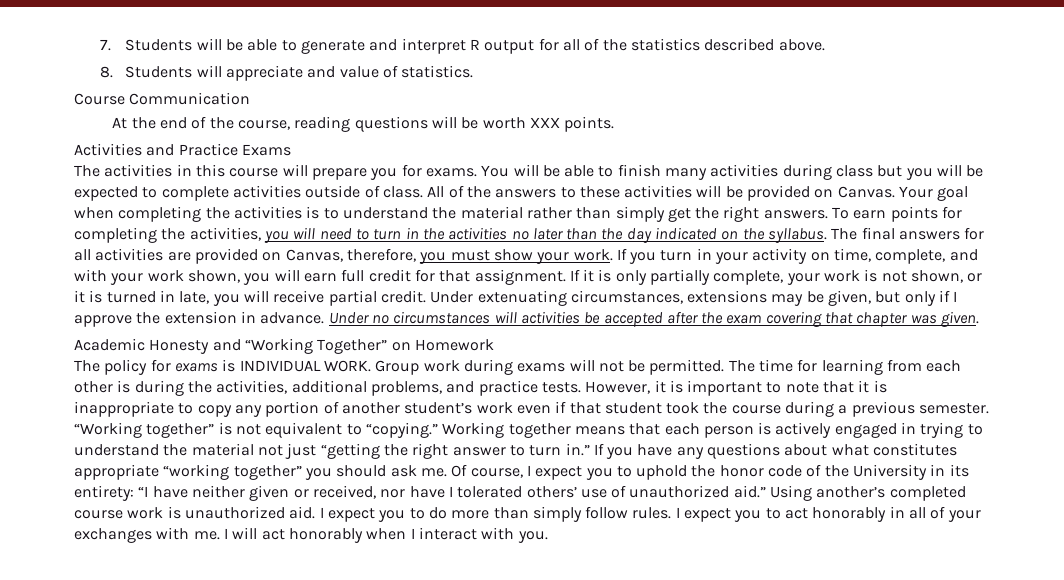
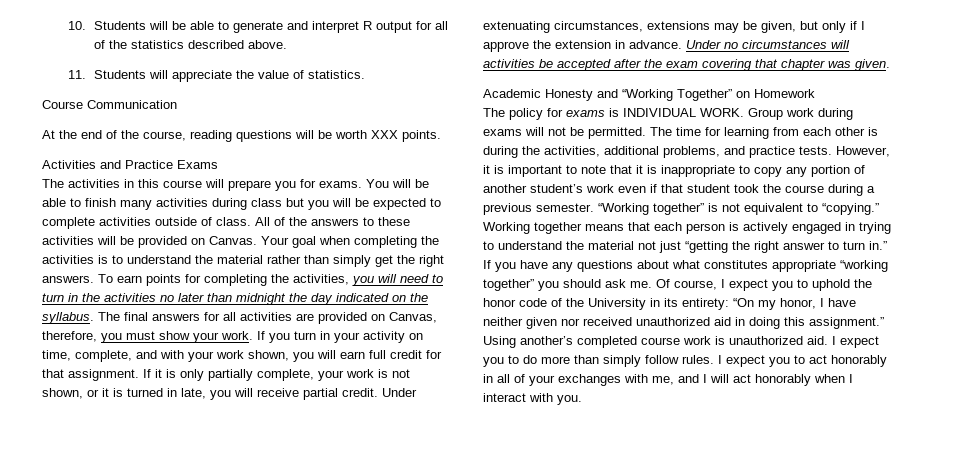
[99,39,111,51] 7. -> [67,21,86,30] 10.
[99,66,113,78] 8. -> [67,70,86,79] 11.
[307,66,336,78] and -> [235,70,254,79] the
(598, 234) none -> [236,293,286,305] midnight
[138,485,766,501] “I have neither given or received, nor have I tolerated others’ use of unauthorized aid.” -> [733,298,856,310] [483,317,884,329] “On my honor, I have neither given nor received unauthorized aid in doing this assignment.”
[193,531,220,540] me. -> [652,374,699,385] me, and

